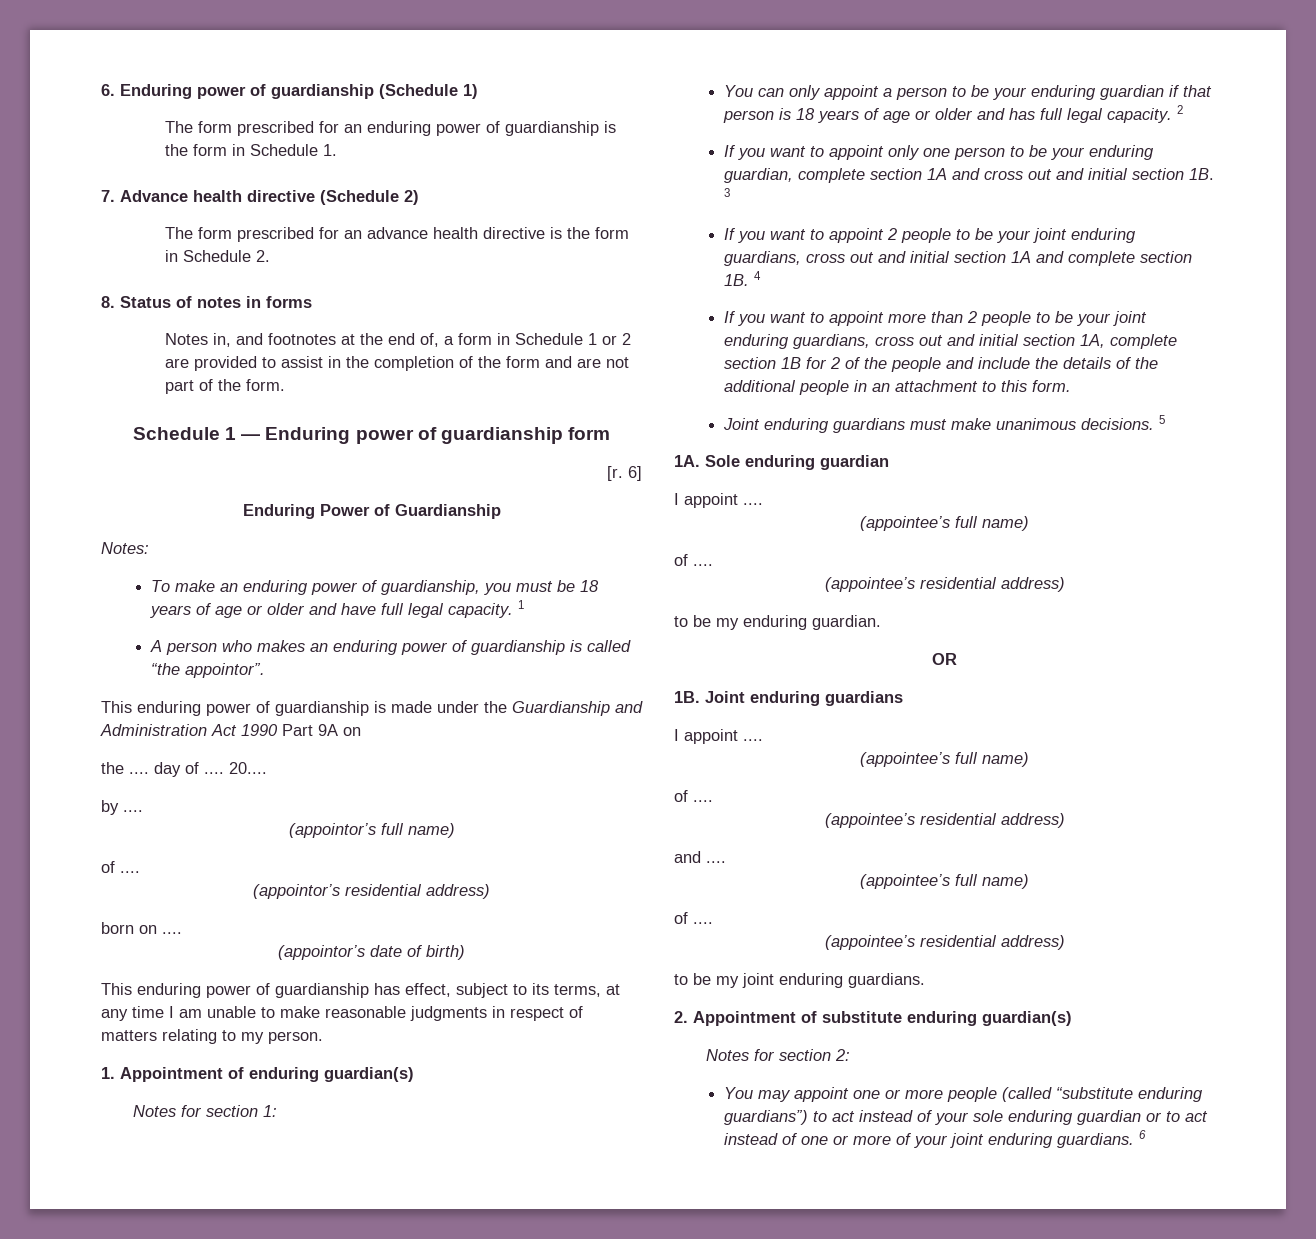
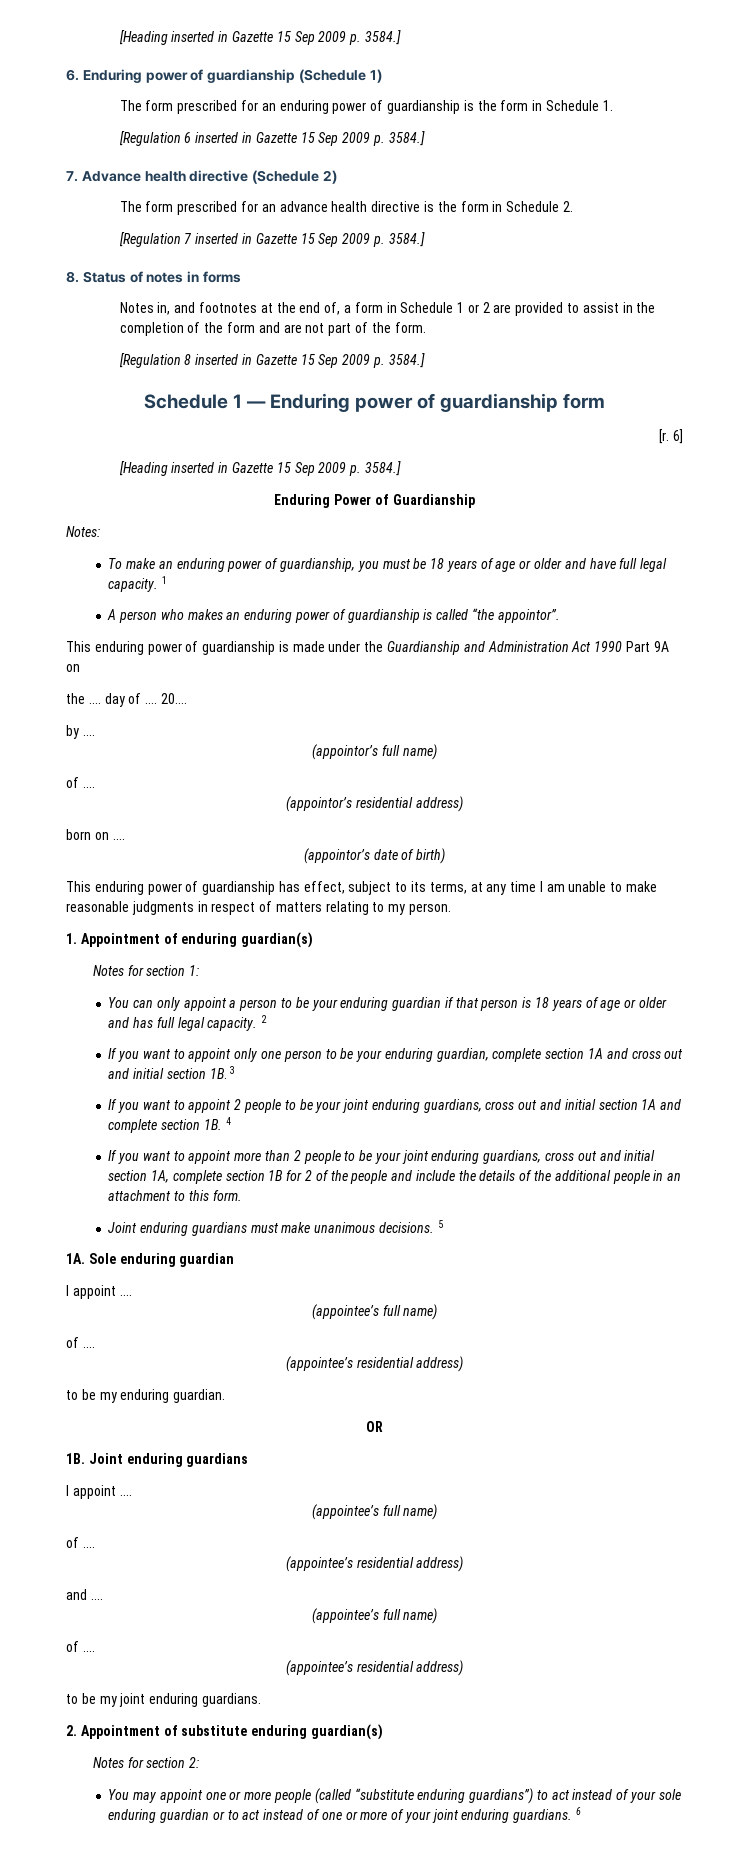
(101, 90) none -> [118,30,401,45] [Heading inserted in Gazette 15 Sep 2009 p. 3584.] //
(337, 150) none -> [118,131,425,146] // [Regulation 6 inserted in Gazette 15 Sep 2009 p. 3584.]
(270, 256) none -> [118,232,425,247] // [Regulation 7 inserted in Gazette 15 Sep 2009 p. 3584.]
(285, 385) none -> [118,353,425,368] // [Regulation 8 inserted in Gazette 15 Sep 2009 p. 3584.]
(642, 473) none -> [118,461,401,476] // [Heading inserted in Gazette 15 Sep 2009 p. 3584.]

